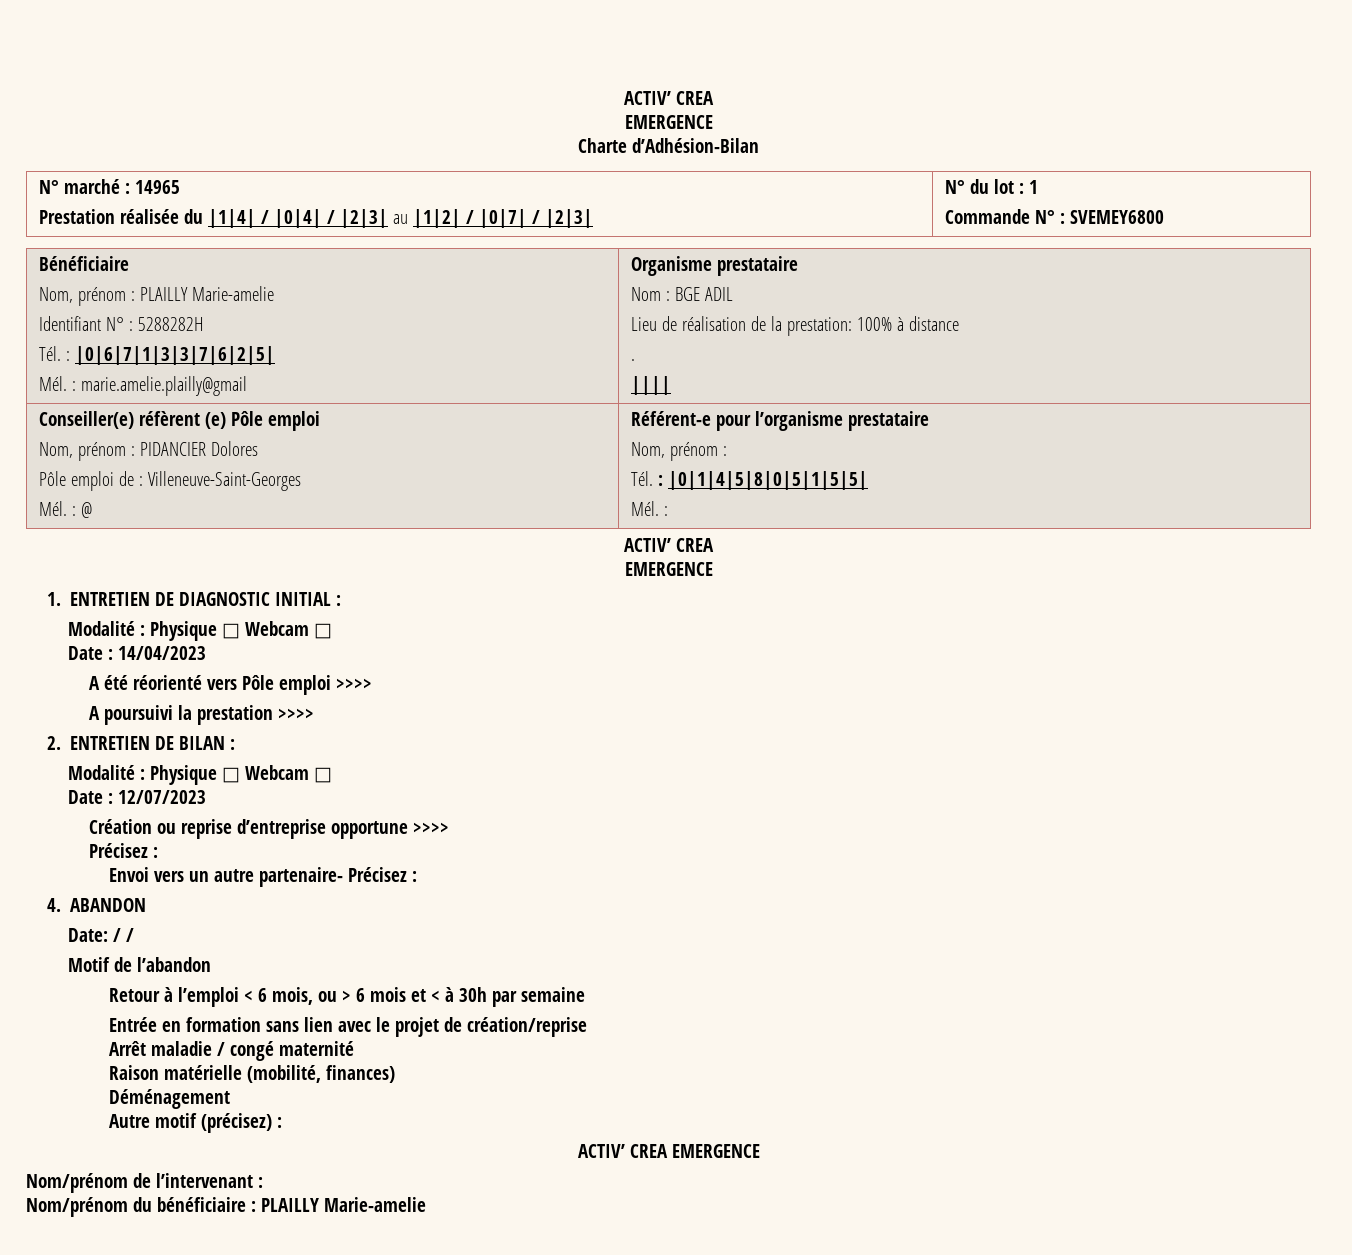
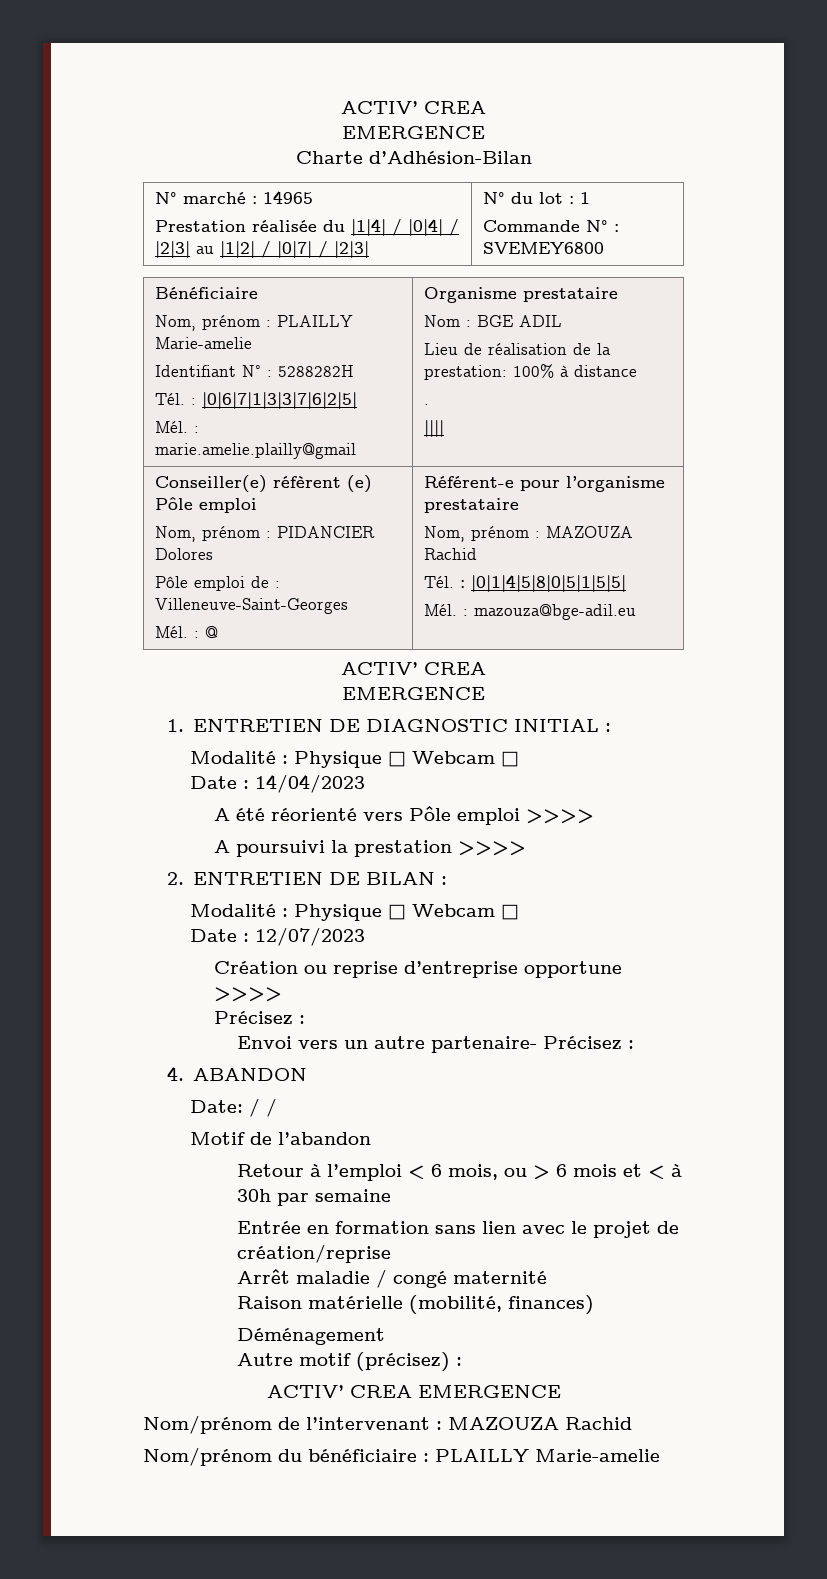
(727, 451) none -> [546,526,634,538] [424,548,478,560] MAZOUZA Rachid
(668, 511) none -> [474,604,637,620] mazouza@bge-adil.eu
(263, 1182) none -> [448,1417,632,1430] MAZOUZA Rachid

